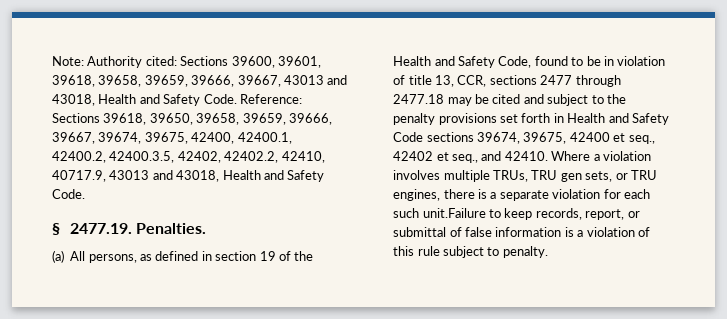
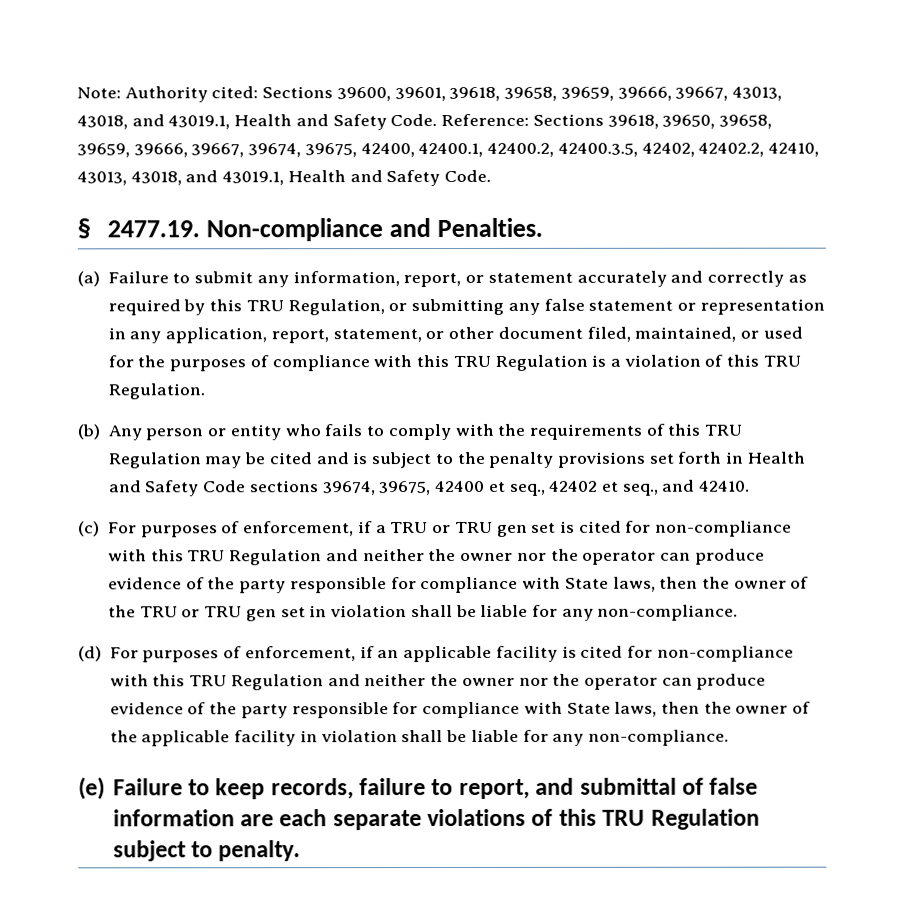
[283,75,348,85] [52,94,95,106] 43013 and 43018, -> [731,86,782,101] [77,114,231,130] 43013, 43018, and 43019.1,
[52,170,220,182] 40717.9, 43013 and 43018, -> [77,170,285,186] 43013, 43018, and 43019.1,
(132, 228) none -> [206,218,432,242] Non-compliance and
[70,251,314,263] [393,56,666,68] [393,75,621,87] [393,94,445,104] All persons, as defined in section 19 of the Health and Safety Code, found to be in violation of title 13, CCR, sections 2477 through 2477.18 -> [107,270,807,288] [107,298,825,316] [107,326,803,344] [107,354,801,372] [107,383,205,400] [77,423,743,441] [108,452,202,469] Failure to submit any information, report, or statement accurately and correctly as required by this TRU Regulation, or submitting any false statement or representation in any application, report, statement, or other document filed, maintained, or used for the purposes of compliance with this TRU Regulation is a violation of this TRU Regulation. // (b) Any person or entity who fails to comply with the requirements of this TRU Regulation
(544, 99) none -> [353,452,369,465] is
[551,151,651,161] [393,170,657,182] [393,189,650,201] [393,208,640,220] [393,227,650,237] [393,246,440,256] Where a violation involves multiple TRUs, TRU gen sets, or TRU engines, there is a separate violation for each such unit.Failure to keep records, report, or submittal of false information is a violation of this rule -> [78,520,793,538] [108,548,765,566] [108,576,810,594] [108,604,739,622] [78,645,794,663] [109,673,767,691] [109,701,812,719] [109,729,730,747] [78,777,759,800] [112,808,760,831] // (c) For purposes of enforcement, if a TRU or TRU gen set is cited for non-compliance with this TRU Regulation and neither the owner nor the operator can produce evidence of the party responsible for compliance with State laws, then the owner of the TRU or TRU gen set in violation shall be liable for any non-compliance. // (d) For purposes of enforcement, if an applicable facility is cited for non-compliance with this TRU Regulation and neither the owner nor the operator can produce evidence of the party responsible for compliance with State laws, then the owner of the applicable facility in violation shall be liable for any non-compliance. // (e) Failure to keep records, failure to report, and submittal of false information are each separate violations of this TRU Regulation

